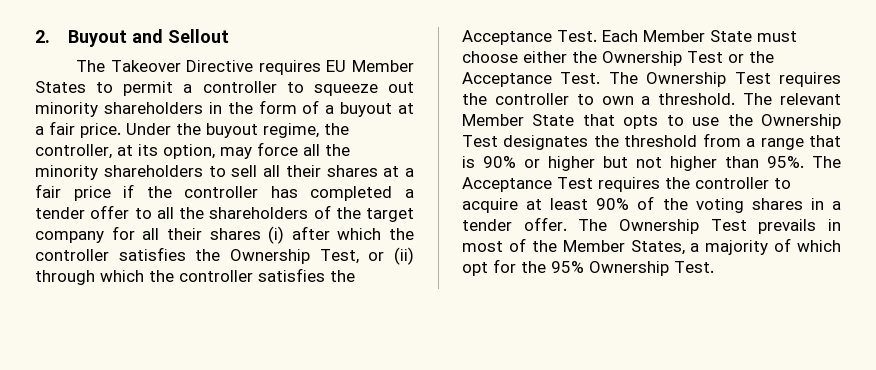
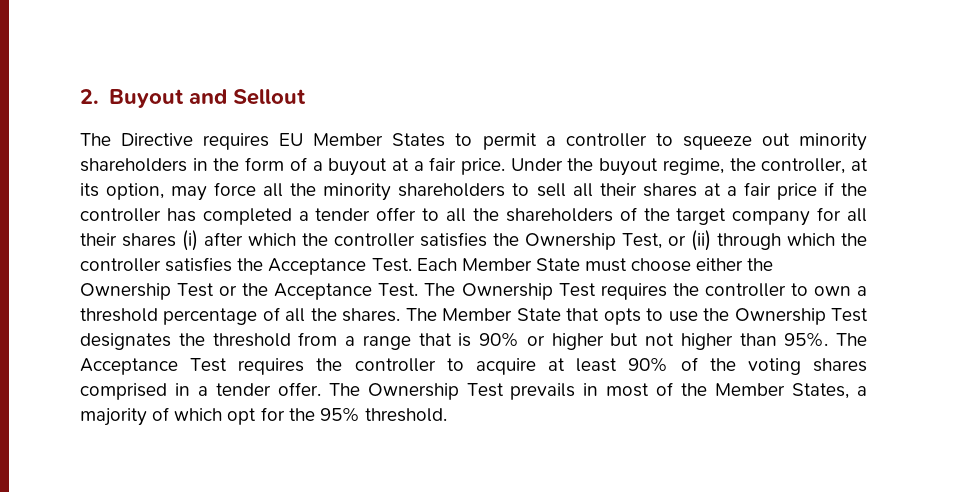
[110,60,181,72] Takeover -> (111, 139) none
[658,93,841,105] threshold. The relevant -> [80,307,437,325] threshold percentage of all the shares. The
(803, 204) none -> [80,383,167,400] comprised
[589,261,714,276] Ownership Test. -> [364,408,447,422] threshold.

